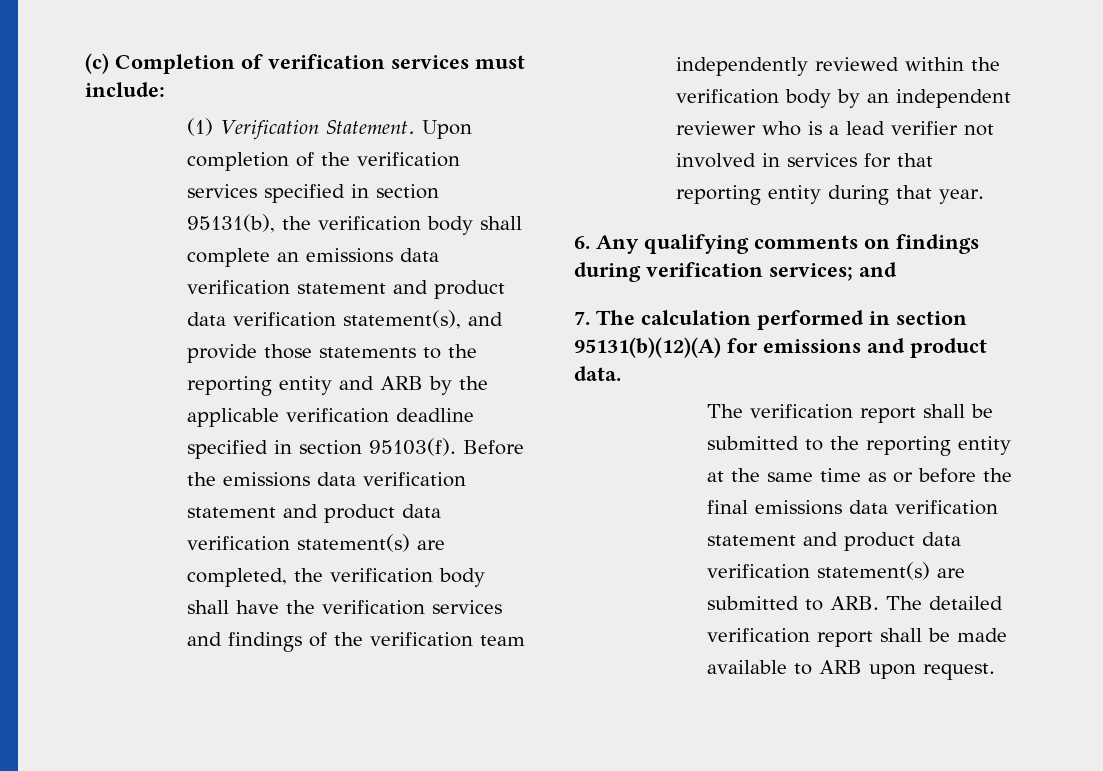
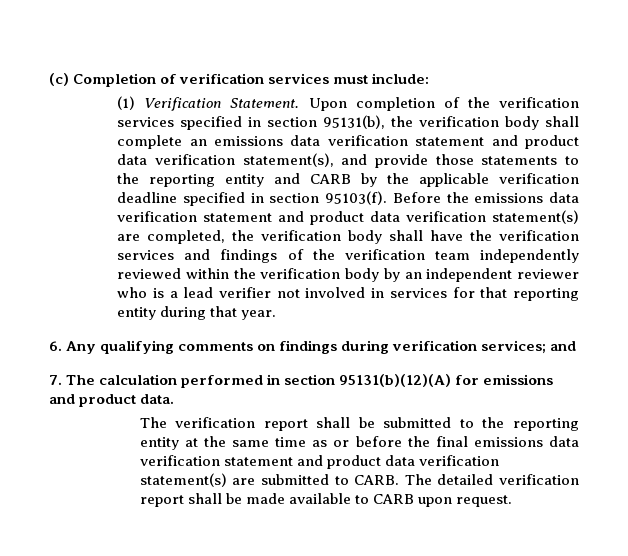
[380,376,424,390] ARB -> [310,174,352,184] CARB
[830,596,880,610] ARB. -> [354,475,400,485] CARB.
[819,660,863,674] ARB -> [373,494,415,504] CARB

